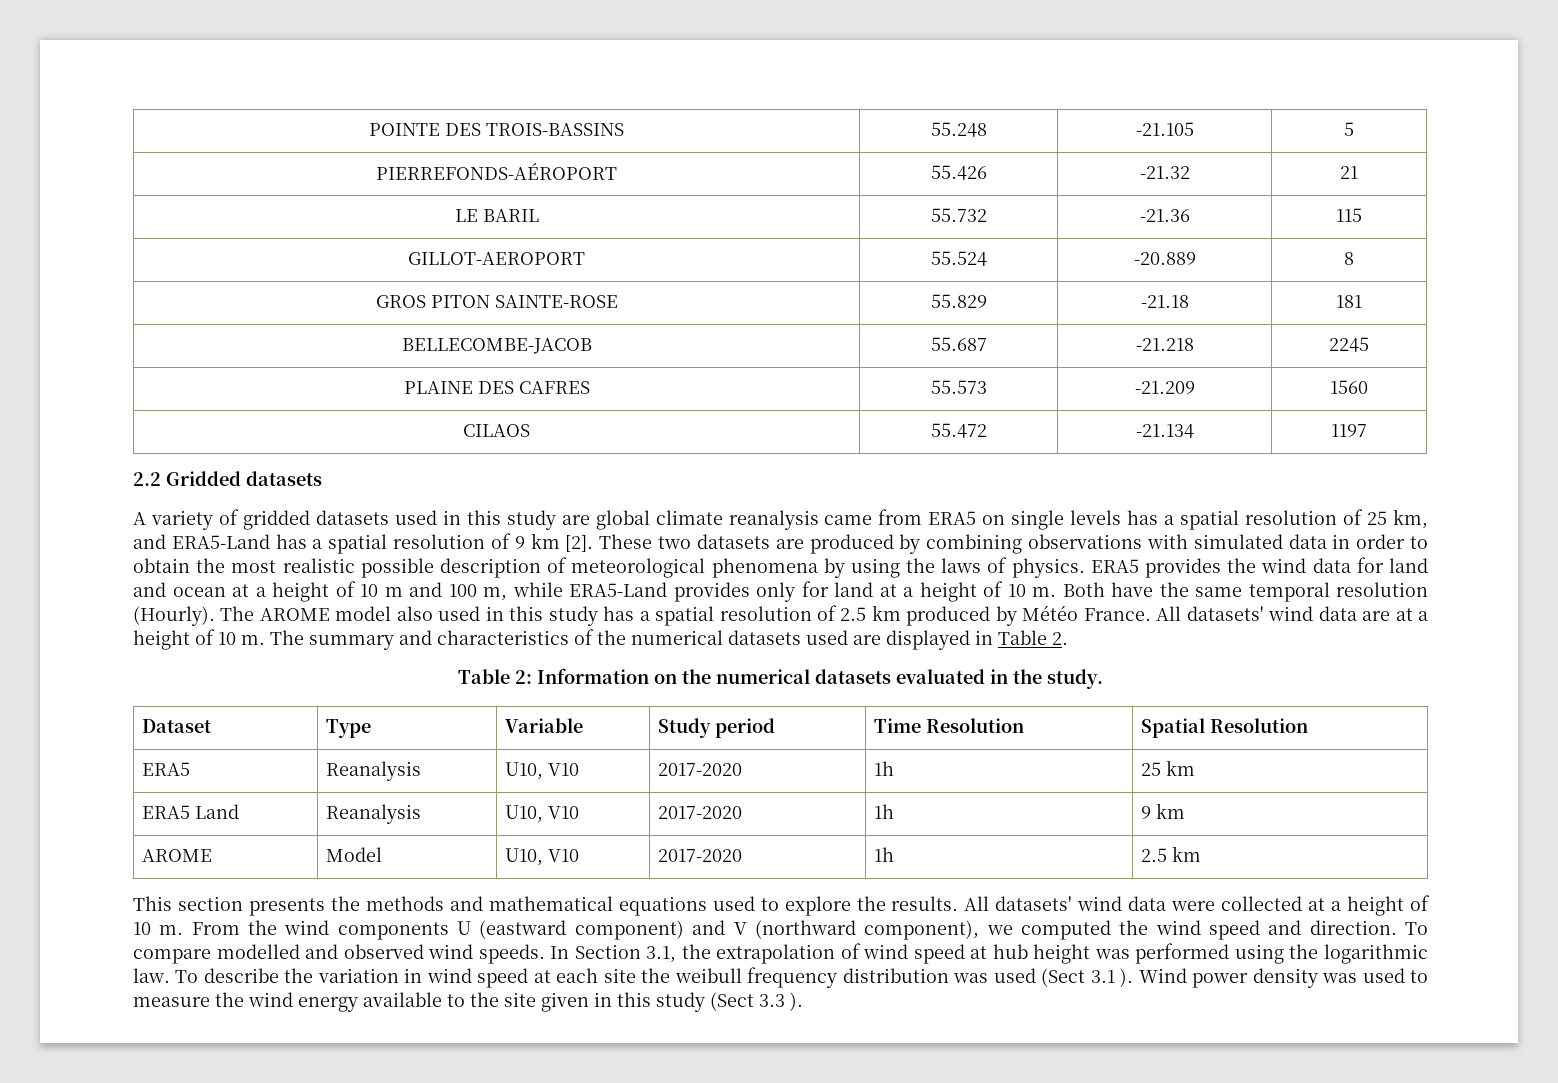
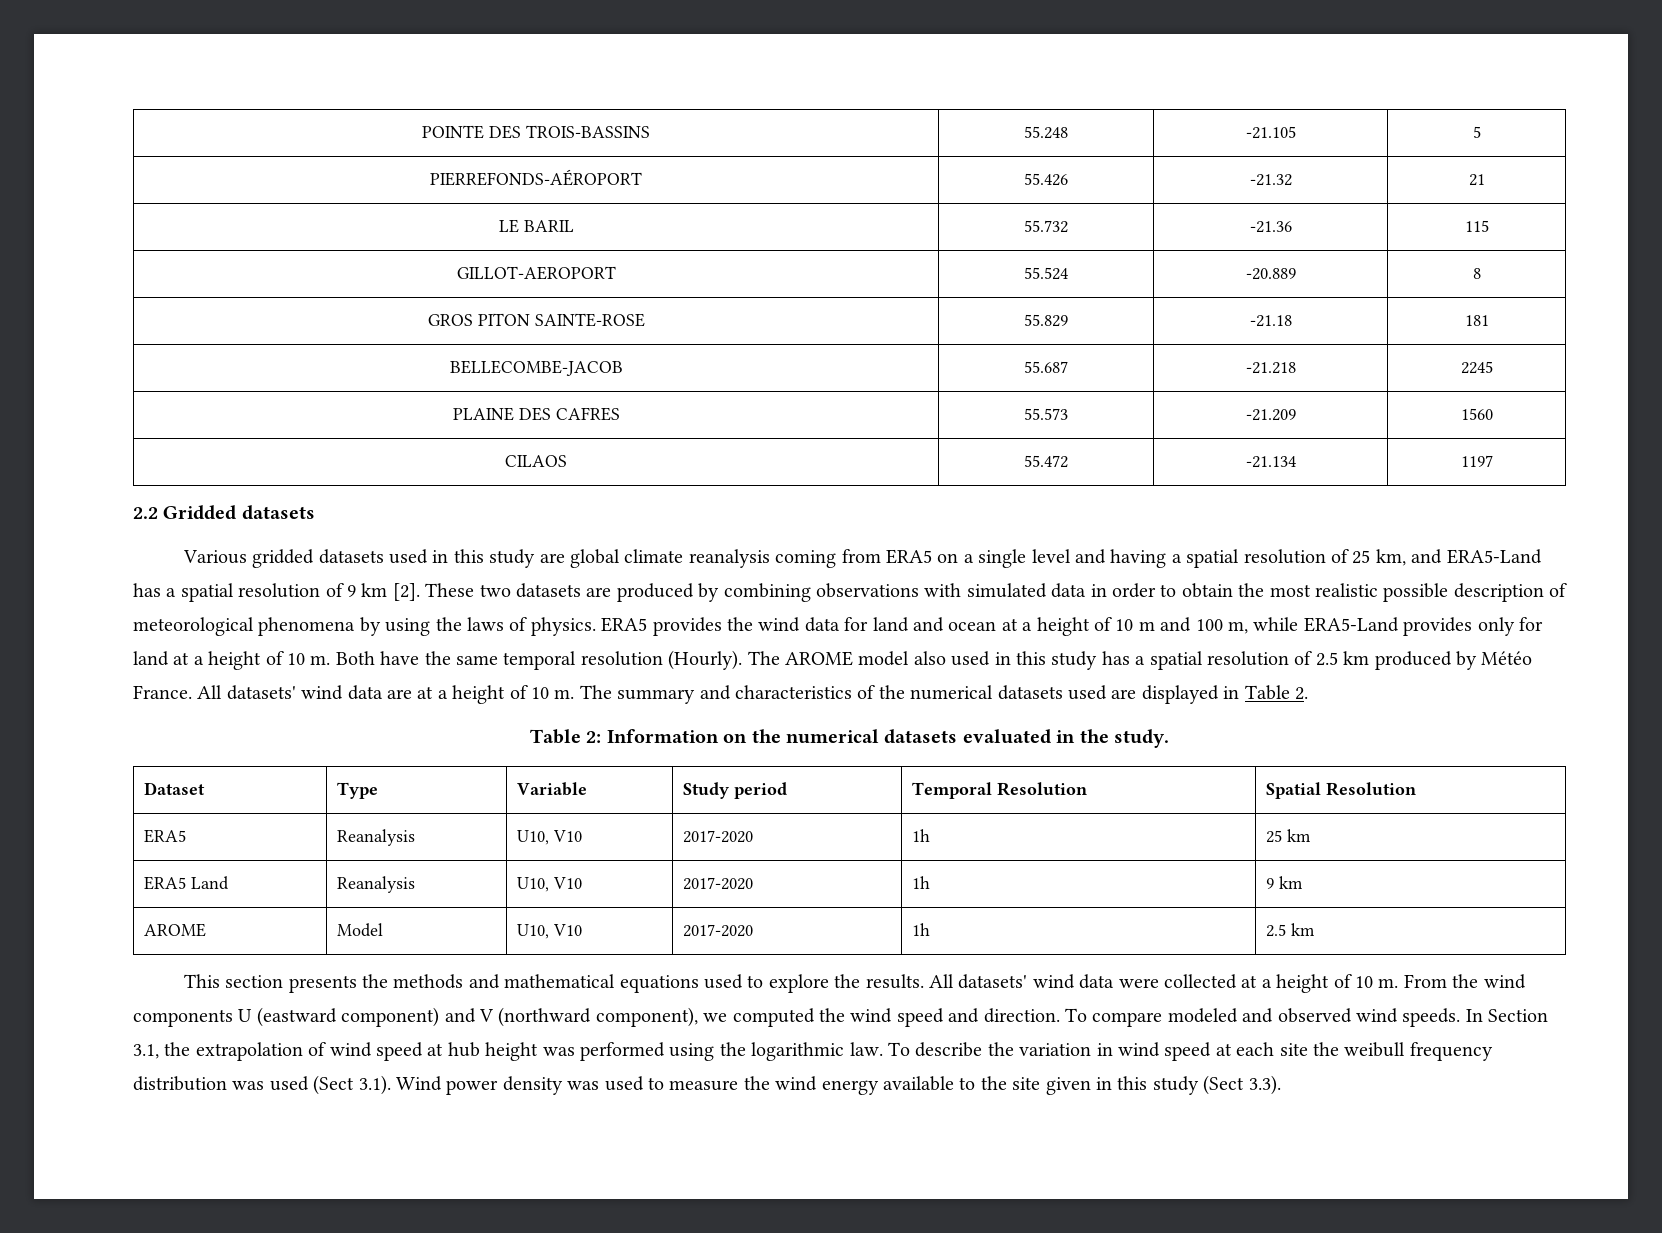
[133,509,239,530] A variety of -> [182,550,247,564] Various
[824,515,873,525] came -> [775,550,837,568] coming
[1011,510,1159,530] single levels has -> [963,549,1167,568] a single level and having
[874,718,922,733] Time -> [912,782,993,799] Temporal
[216,944,300,959] modelled -> [1167,1008,1238,1023] modeled
[1090,968,1134,987] 3.1 ). -> [358,1075,391,1095] 3.1).
[759,992,803,1011] 3.3 ). -> [1248,1075,1281,1095] 3.3).

